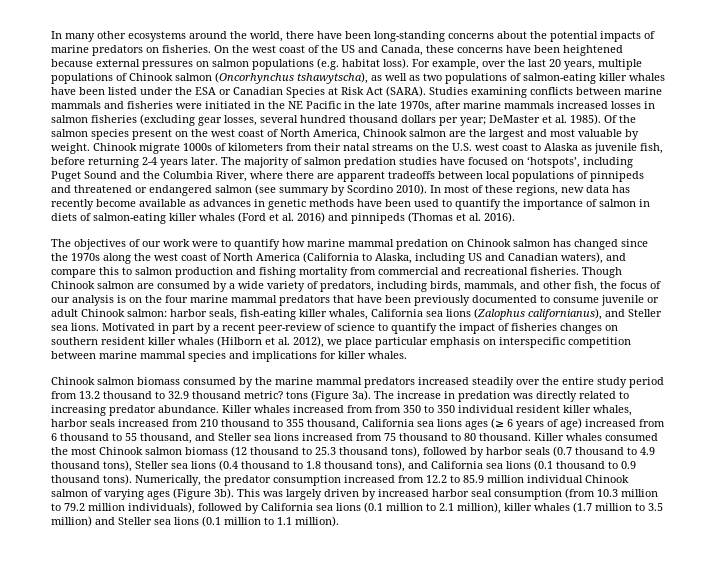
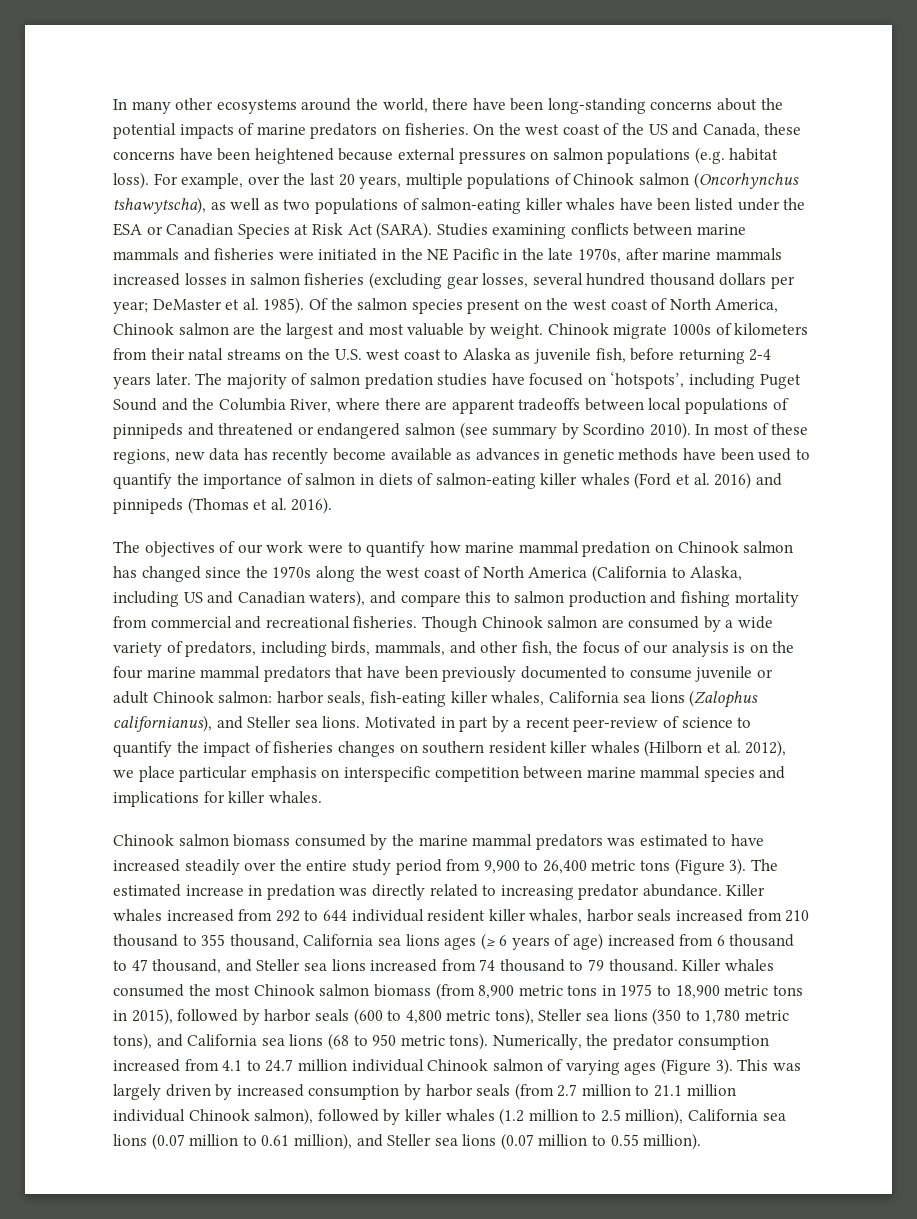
(415, 382) none -> [607,834,765,847] was estimated to have
[79,390,394,402] 13.2 thousand to 32.9 thousand metric? tons (Figure 3a). The -> [483,858,778,875] [113,884,181,897] 9,900 to 26,400 metric tons (Figure 3). The estimated
[375,405,455,413] from 350 to 350 -> [275,910,347,922] 292 to 644
[125,433,137,441] 55 -> [131,959,148,971] 47
[384,433,476,441] 75 thousand to 80 -> [479,959,605,972] 74 thousand to 79
[231,446,655,458] [51,460,373,472] (12 thousand to 25.3 thousand tons), followed by harbor seals (0.7 thousand to 4.9 thousand tons), Steller sea lions (0.4 thousand to 1.8 thousand -> [435,983,803,1000] [113,1008,790,1025] (from 8,900 metric tons in 1975 to 18,900 metric tons in 2015), followed by harbor seals (600 to 4,800 metric tons), Steller sea lions (350 to 1,780 metric
[534,460,636,471] [51,475,100,483] (0.1 thousand to 0.9 thousand -> [327,1033,445,1050] (68 to 950 metric
[426,475,484,483] 12.2 to 85.9 -> [222,1059,294,1072] 4.1 to 24.7
[214,488,234,499] 3b). -> [715,1058,733,1075] 3).
[432,488,658,500] [51,502,663,514] [51,516,292,527] harbor seal consumption (from 10.3 million to 79.2 million individuals), followed by California sea lions (0.1 million to 2.1 million), killer whales (1.7 million to 3.5 million) and Steller sea lions (0.1 million to 1.1 -> [308,1083,736,1100] [113,1108,786,1125] [113,1133,639,1150] consumption by harbor seals (from 2.7 million to 21.1 million individual Chinook salmon), followed by killer whales (1.2 million to 2.5 million), California sea lions (0.07 million to 0.61 million), and Steller sea lions (0.07 million to 0.55

